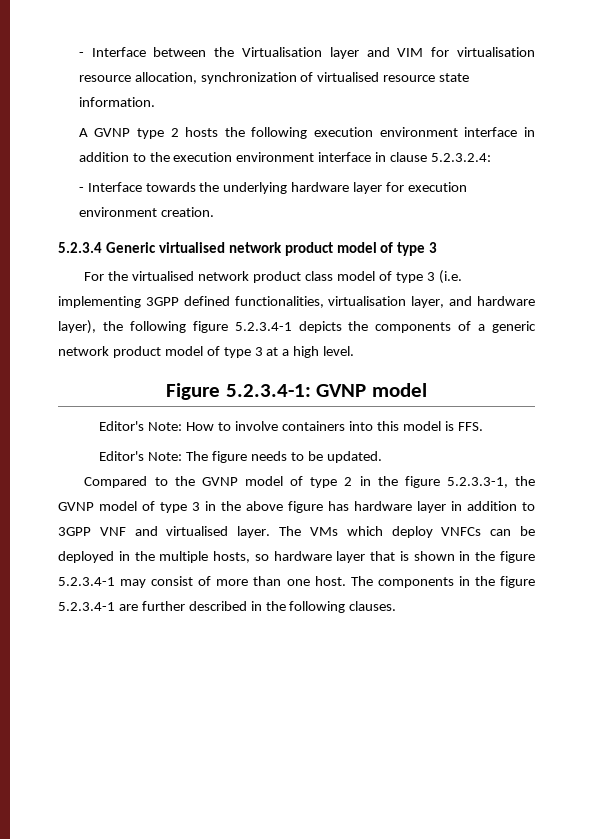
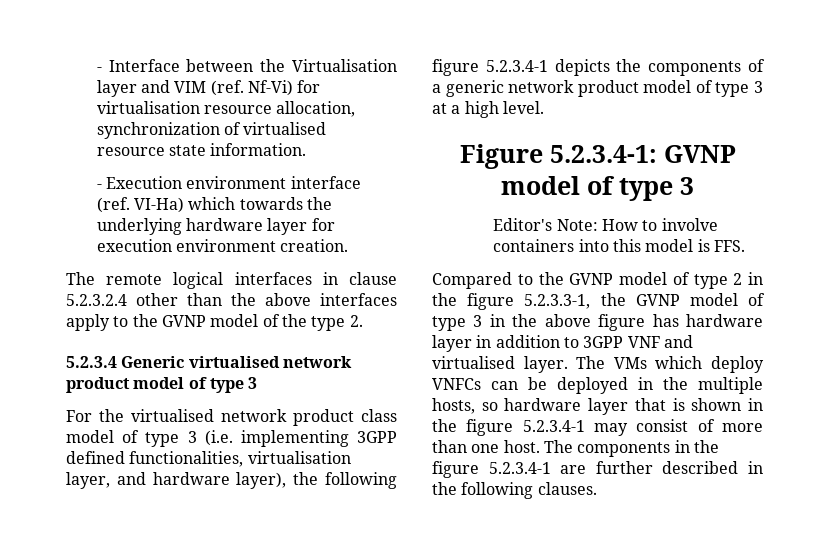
(424, 52) none -> [210,80,293,96] (ref. Nf-Vi)
[78,127,535,139] [78,152,492,162] [78,182,142,192] A GVNP type 2 hosts the following execution environment interface in addition to the execution environment interface in clause 5.2.3.2.4: // - Interface -> [96,176,361,189] [96,197,236,213] - Execution environment interface (ref. VI-Ha) which
(214, 212) none -> [66,272,397,289] [66,293,397,306] [66,314,363,331] // The remote logical interfaces in clause 5.2.3.2.4 other than the above interfaces apply to the GVNP model of the type 2.
(427, 390) none -> [587,176,694,201] of type 3
[99,451,382,463] // Editor's Note: The figure needs to be updated. -> (745, 246) none

